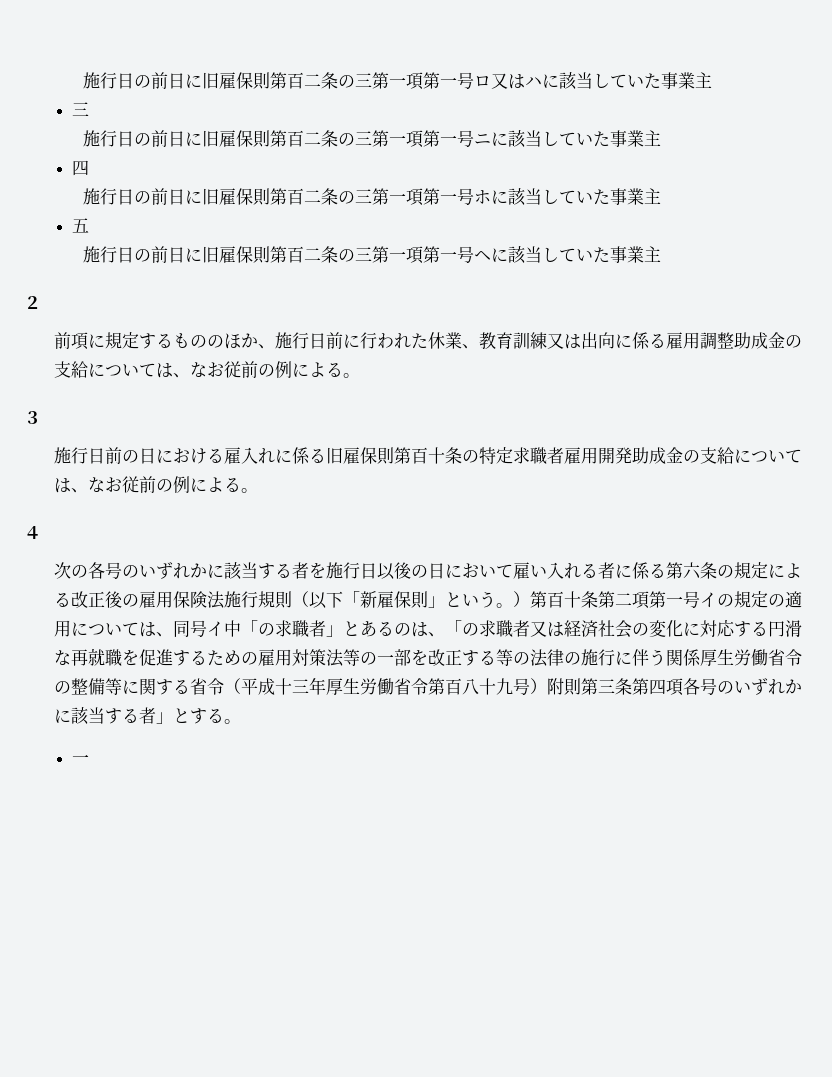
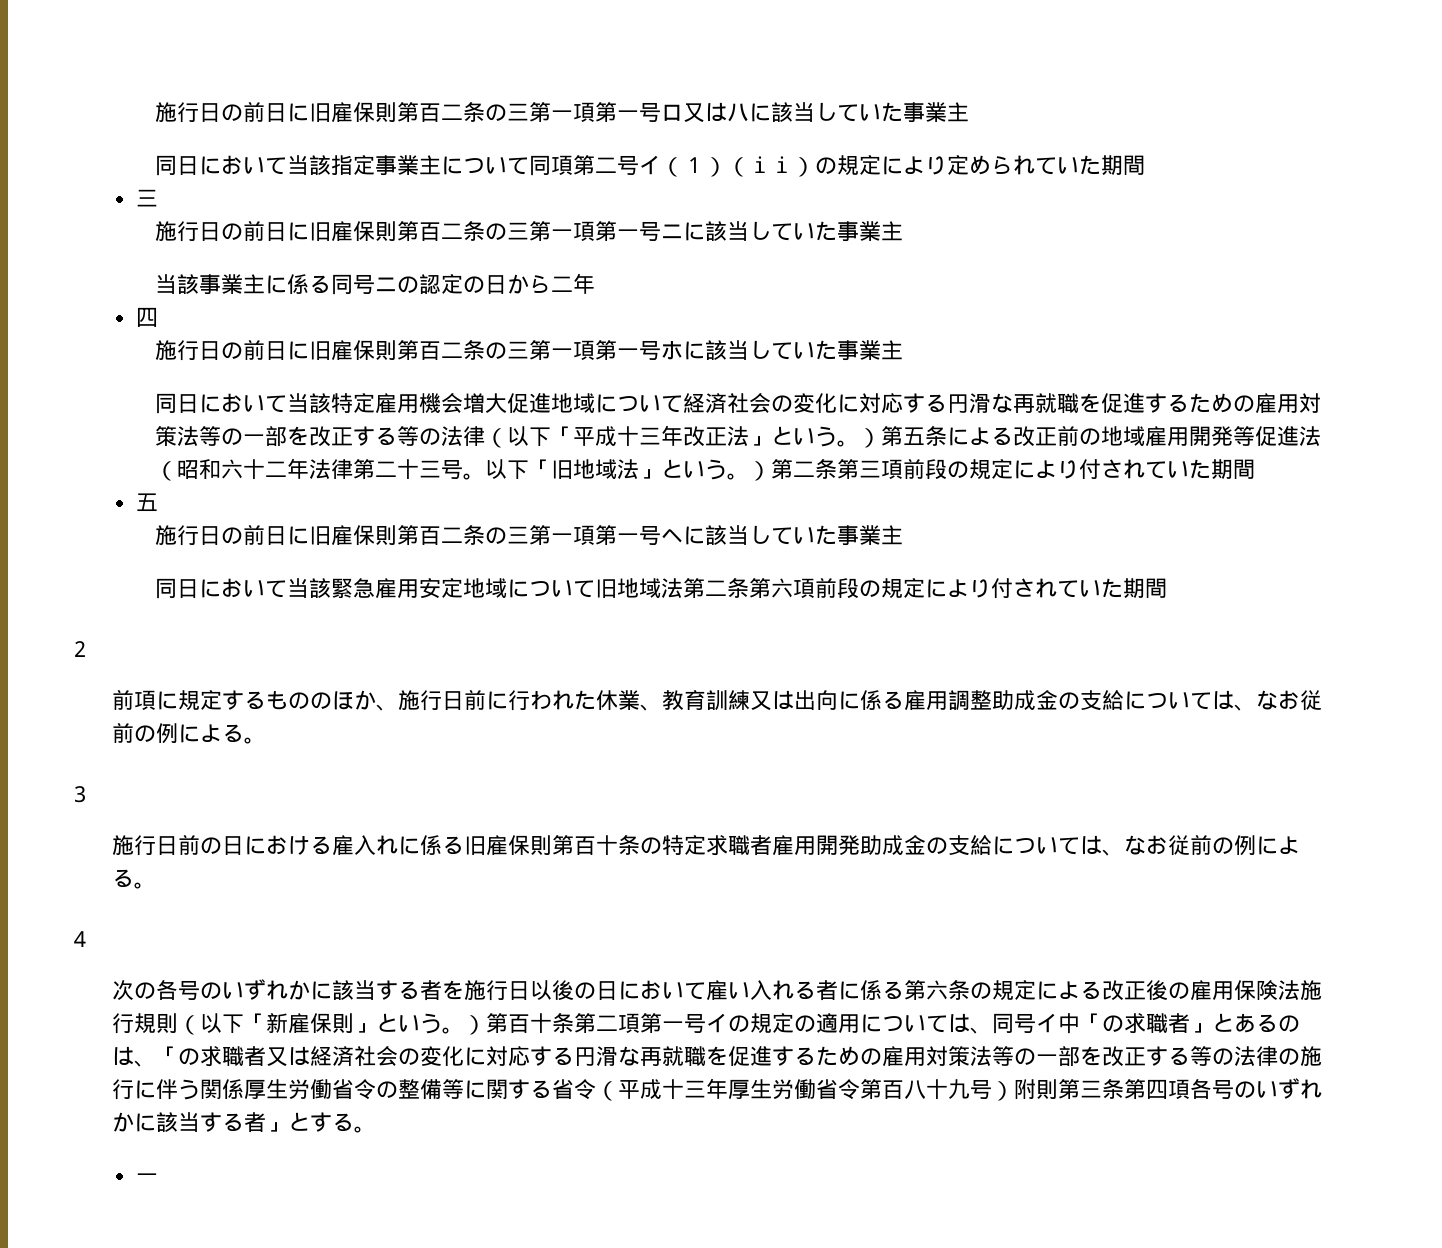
(713, 80) none -> [154,155,1145,177] // 同日において当該指定事業主について同項第二号イ（１）（ｉｉ）の規定により定められていた期間
(662, 138) none -> [154,273,595,295] // 当該事業主に係る同号ニの認定の日から二年
(662, 196) none -> [154,392,1321,414] [154,425,1321,448] [154,458,1255,481] // 同日において当該特定雇用機会増大促進地域について経済社会の変化に対応する円滑な再就職を促進するための雇用対策法等の一部を改正する等の法律（以下「平成十三年改正法」という。）第五条による改正前の地域雇用開発等促進法（昭和六十二年法律第二十三号。以下「旧地域法」という。）第二条第三項前段の規定により付されていた期間
(662, 254) none -> [154,577,1167,599] // 同日において当該緊急雇用安定地域について旧地域法第二条第六項前段の規定により付されていた期間

